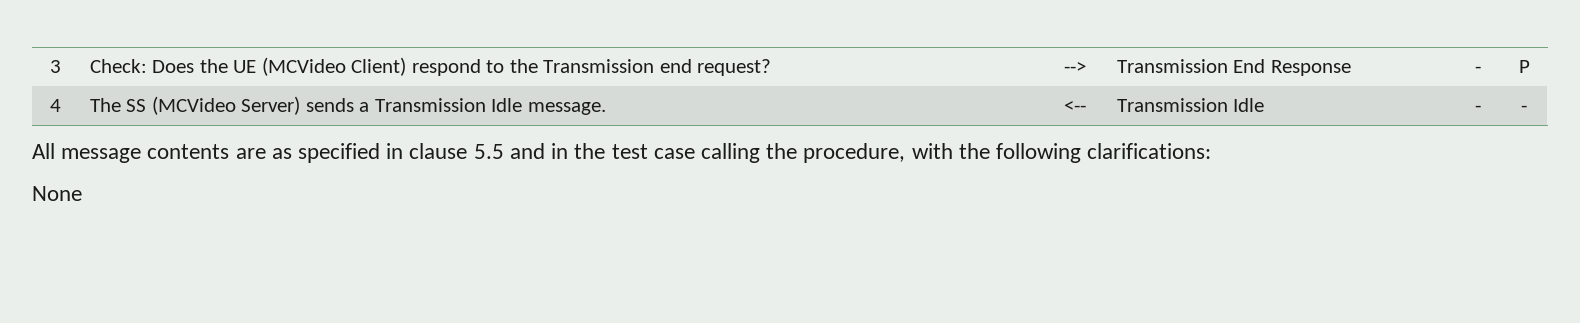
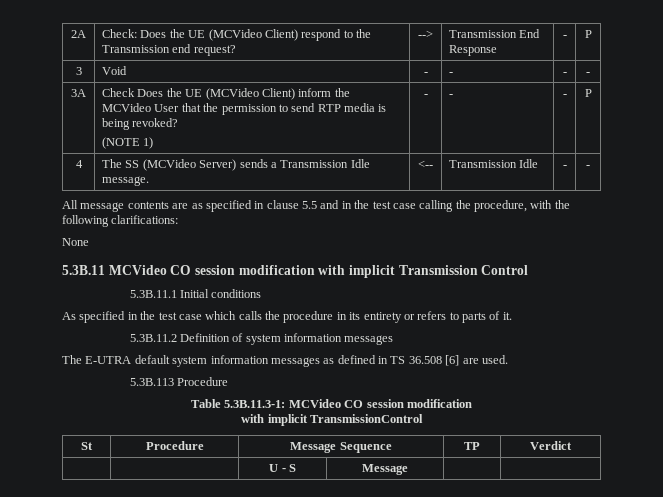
[50,60,61,73] 3 -> [71,30,86,38] 2A
(1530, 66) none -> [75,67,82,75] [102,66,128,75] [423,72,428,75] [449,72,454,75] [562,72,567,75] [586,72,590,75] [71,89,86,97] [102,88,350,100] [102,103,387,115] [102,118,179,130] [102,137,154,149] [423,94,428,97] [449,94,454,97] [562,94,567,97] [584,89,592,97] // 3 | Void | - | - | - | - // 3A | Check Does the UE (MCVideo Client) inform the MCVideo User that the permission to send RTP media is being revoked? // (NOTE 1) | - | - | - | P
(82, 193) none -> [62,265,529,278] [129,289,262,298] [62,311,512,323] [129,333,394,345] [62,355,508,367] [129,377,228,386] [191,399,472,408] [241,414,423,426] [81,442,93,450] [145,441,204,450] [290,442,392,453] [464,442,480,450] [530,441,572,450] [269,464,296,472] [362,464,408,475] // 5.3B.11 MCVideo CO session modification with implicit Transmission Control // 5.3B.11.1 Initial conditions // As specified in the test case which calls the procedure in its entirety or refers to parts of it. // 5.3B.11.2 Definition of system information messages // The E-UTRA default system information messages as defined in TS 36.508 [6] are used. // 5.3B.113 Procedure // Table 5.3B.11.3-1: MCVideo CO session modification // with implicit TransmissionControl // St | Procedure | Message Sequence | TP | Verdict // | | U - S | Message | |

